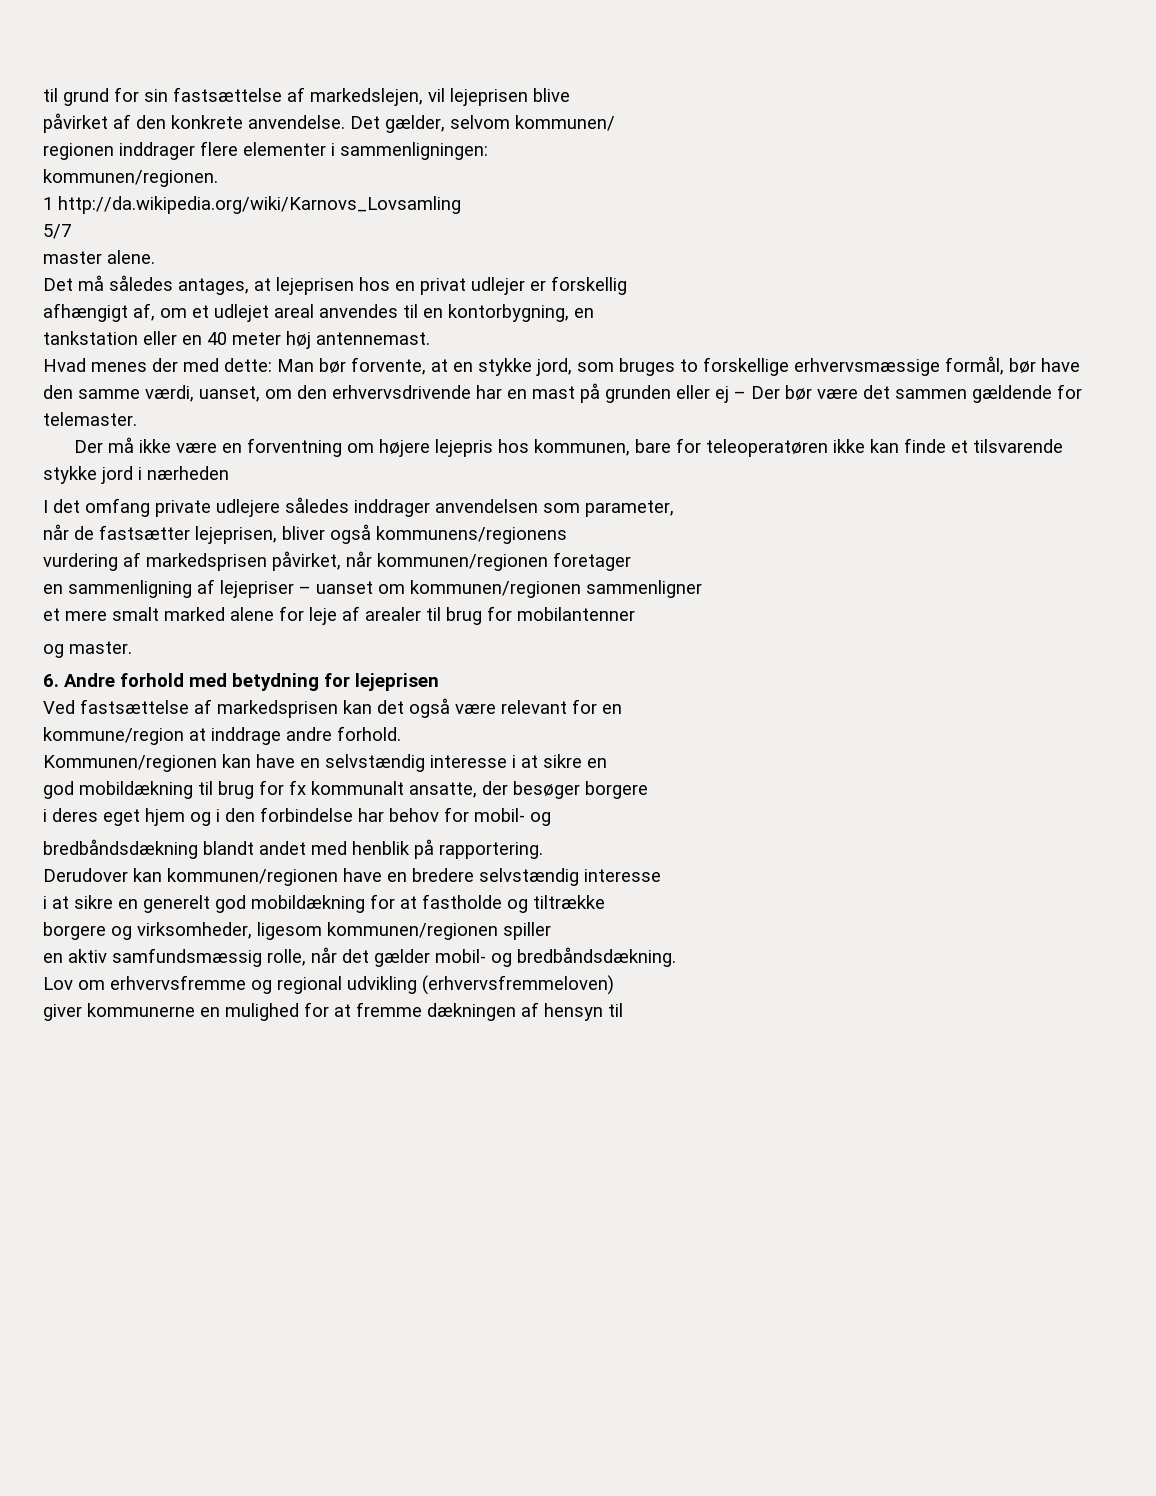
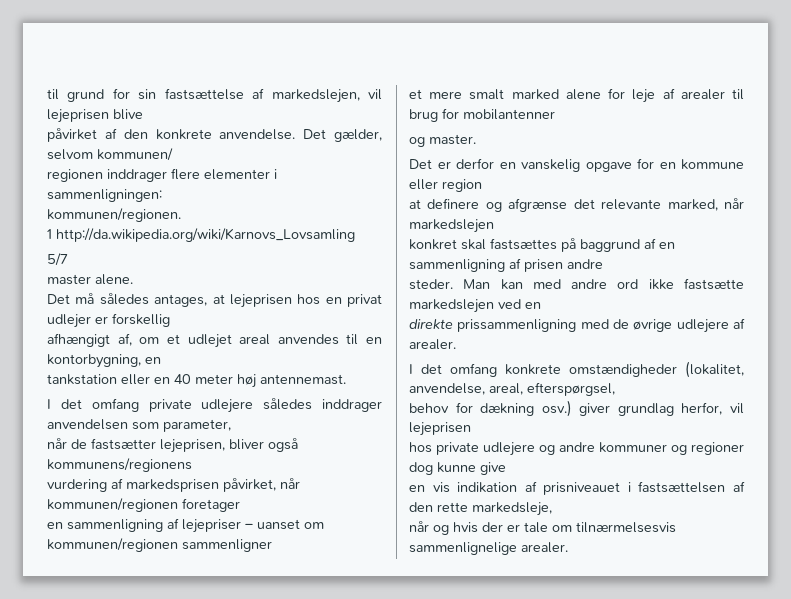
[43,356,1080,376] [43,383,1082,403] [43,412,137,426] [73,437,1063,457] [43,466,229,484] // Hvad menes der med dette: Man bør forvente, at en stykke jord, som bruges to forskellige erhvervsmæssige formål, bør have den samme værdi, uanset, om den erhvervsdrivende har en mast på grunden eller ej – Der bør være det sammen gældende for telemaster. // Der må ikke være en forventning om højere lejepris hos kommunen, bare for teleoperatøren ikke kan finde et tilsvarende stykke jord i nærheden -> (346, 379) none
[43,673,439,691] [43,698,622,718] [43,726,401,745] [43,754,607,772] [43,780,648,799] [43,807,551,826] [43,839,543,859] [43,868,661,886] [43,894,605,913] [43,922,551,940] [43,947,676,967] [43,975,614,995] [43,1002,623,1021] 6. Andre forhold med betydning for lejeprisen // Ved fastsættelse af markedsprisen kan det også være relevant for en // kommune/region at inddrage andre forhold. // Kommunen/regionen kan have en selvstændig interesse i at sikre en // god mobildækning til brug for fx kommunalt ansatte, der besøger borgere // i deres eget hjem og i den forbindelse har behov for mobil- og // bredbåndsdækning blandt andet med henblik på rapportering. // Derudover kan kommunen/regionen have en bredere selvstændig interesse // i at sikre en generelt god mobildækning for at fastholde og tiltrække // borgere og virksomheder, ligesom kommunen/regionen spiller // en aktiv samfundsmæssig rolle, når det gælder mobil- og bredbåndsdækning. // Lov om erhvervsfremme og regional udvikling (erhvervsfremmeloven) // giver kommunerne en mulighed for at fremme dækningen af hensyn til -> [409,158,744,172] [409,179,482,192] [409,198,744,212] [409,219,494,233] [409,238,675,252] [409,258,603,272] [409,278,744,290] [409,299,541,313] [409,318,745,333] [409,339,456,350] [409,361,744,378] [409,382,615,396] [409,400,744,417] [409,422,471,436] [409,442,744,456] [409,462,506,475] [409,481,745,495] [409,502,552,516] [409,521,676,535] [409,542,568,555] Det er derfor en vanskelig opgave for en kommune eller region // at definere og afgrænse det relevante marked, når markedslejen // konkret skal fastsættes på baggrund af en sammenligning af prisen andre // steder. Man kan med andre ord ikke fastsætte markedslejen ved en // direkte prissammenligning med de øvrige udlejere af arealer. // I det omfang konkrete omstændigheder (lokalitet, anvendelse, areal, efterspørgsel, // behov for dækning osv.) giver grundlag herfor, vil lejeprisen // hos private udlejere og andre kommuner og regioner dog kunne give // en vis indikation af prisniveauet i fastsættelsen af den rette markedsleje, // når og hvis der er tale om tilnærmelsesvis sammenlignelige arealer.

